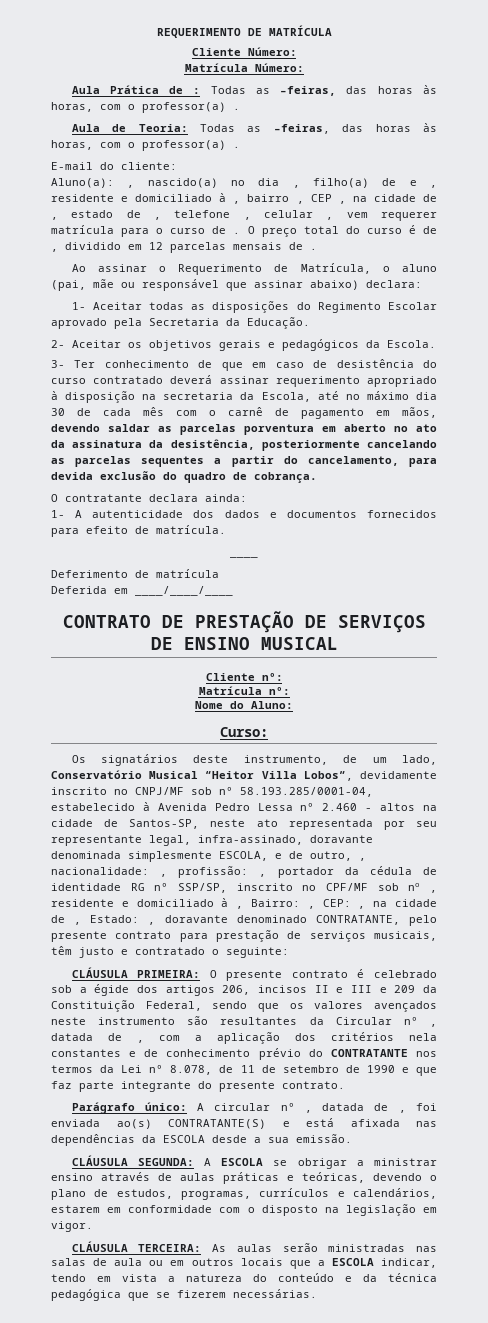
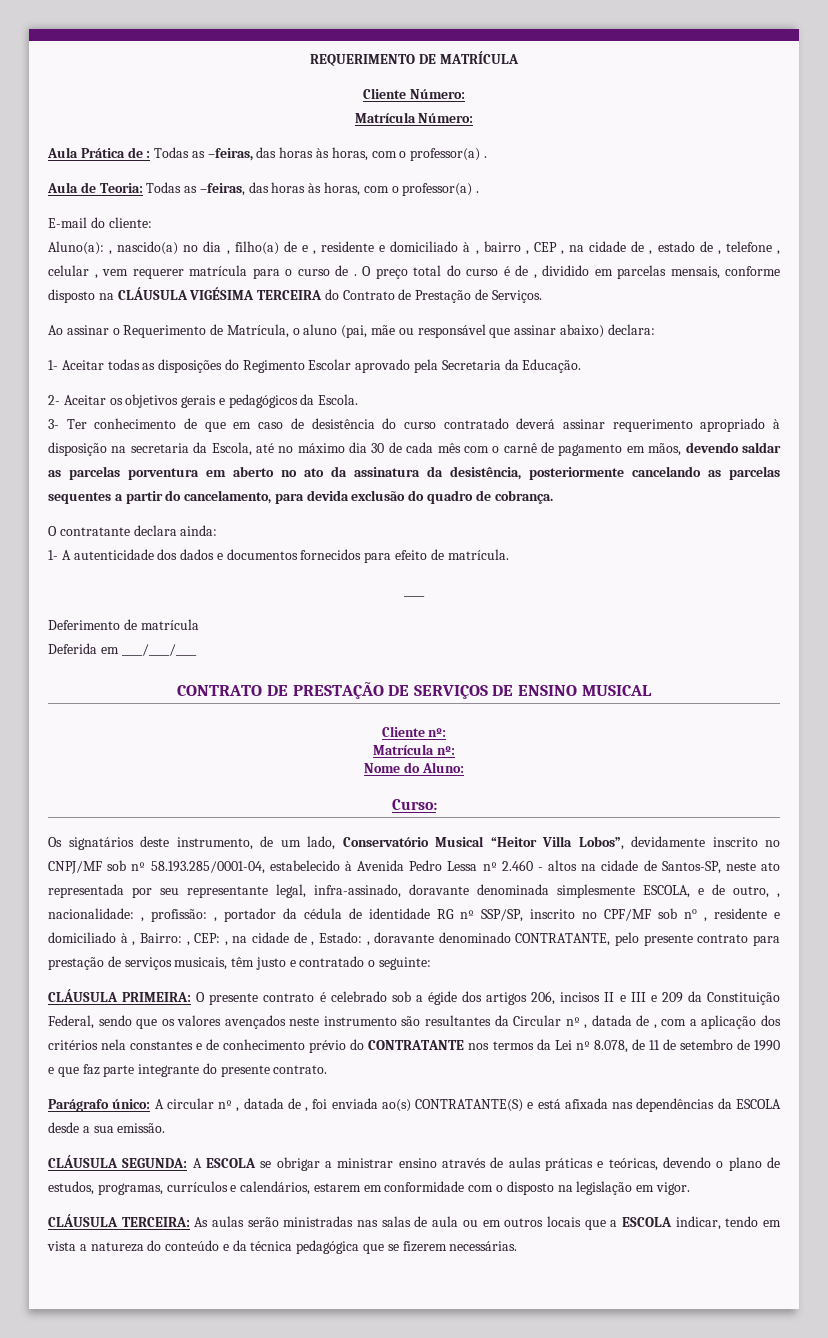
[149,242,317,253] 12 parcelas mensais de . -> [617,265,780,279] [48,287,542,303] parcelas mensais, conforme disposto na CLÁUSULA VIGÉSIMA TERCEIRA do Contrato de Prestação de Serviços.

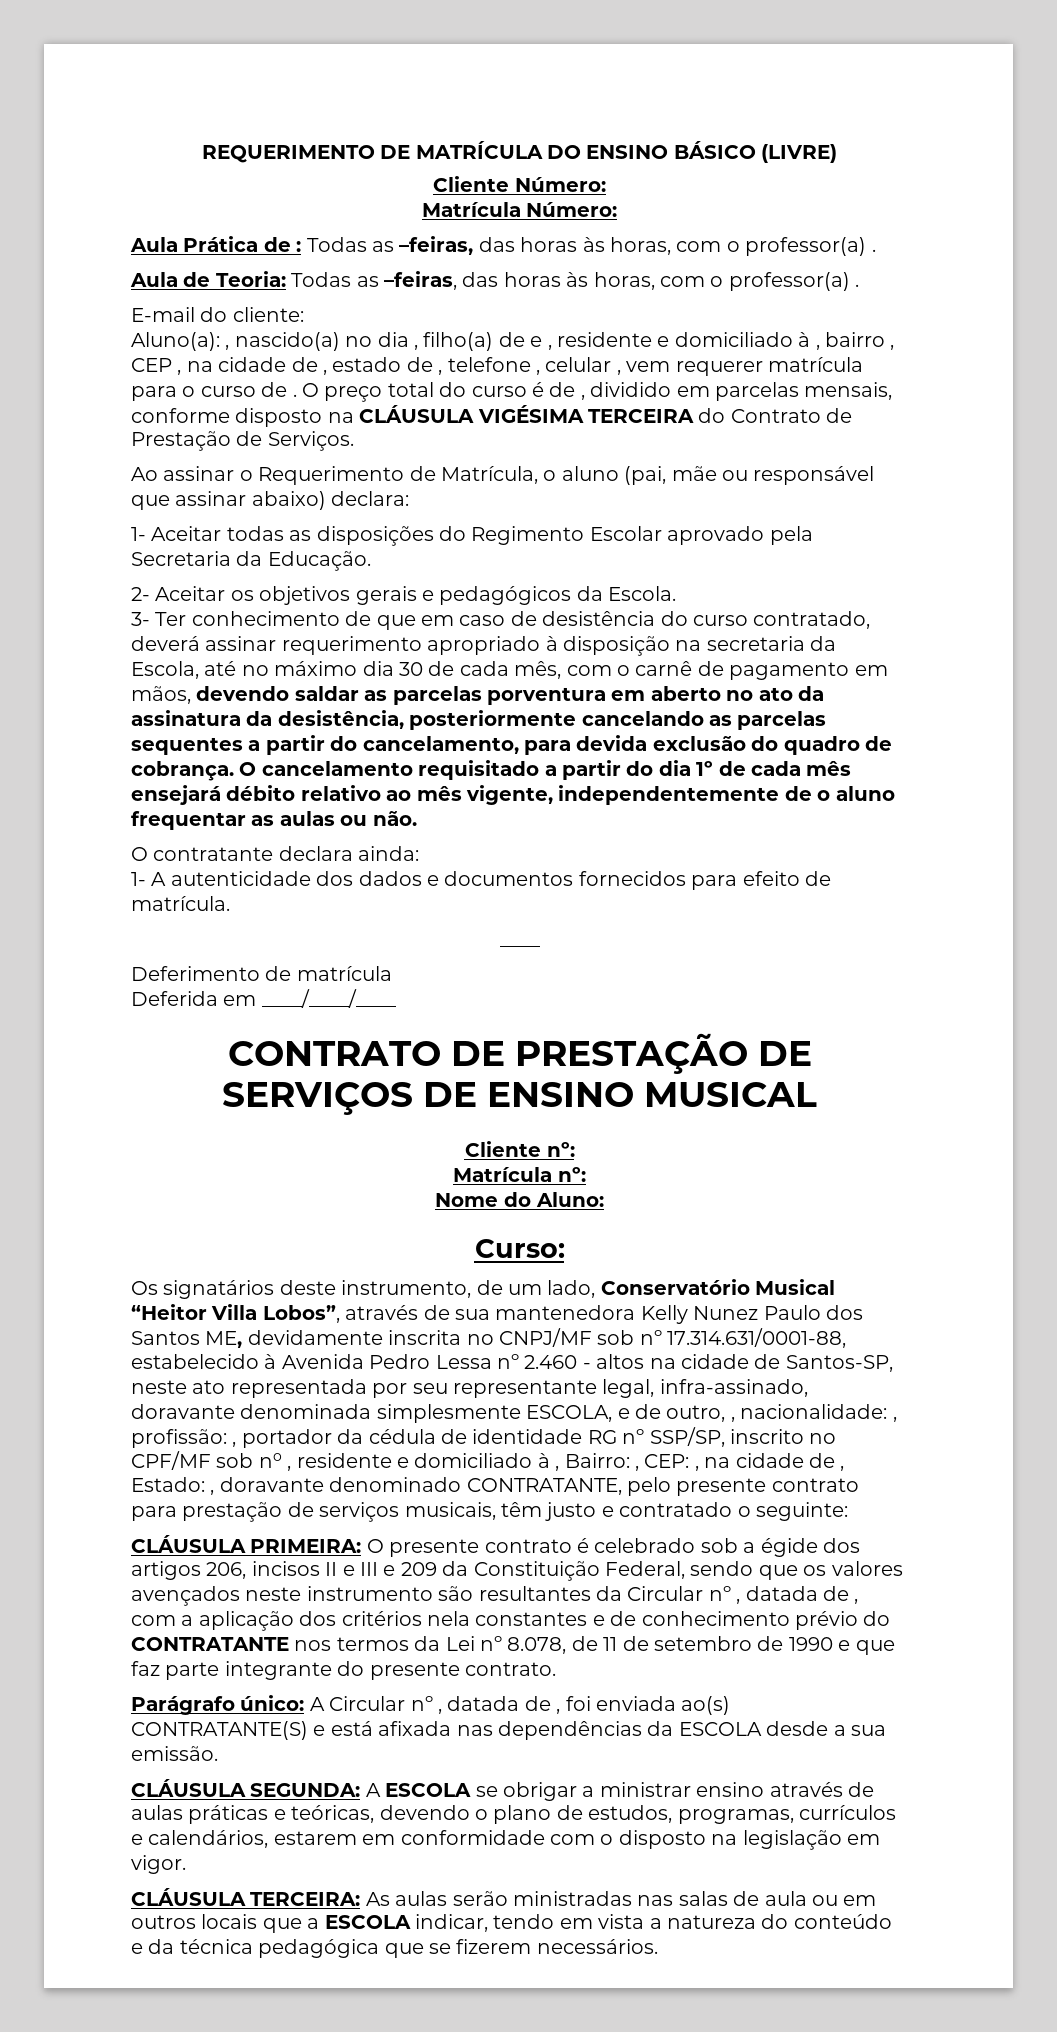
(519, 57) none -> [547,141,838,163] DO ENSINO BÁSICO (LIVRE)
[443,418,509,429] contratado -> [753,611,871,629] contratado,
[437,443,461,453] mês -> [514,661,562,679] mês,
(553, 497) none -> [239,760,852,780] [131,785,895,805] [131,811,417,830] O cancelamento requisitado a partir do dia 1º de cada mês ensejará débito relativo ao mês vigente, independentemente de o aluno frequentar as aulas ou não.
[631,836,758,847] devidamente inscrito -> [345,1305,863,1324] [131,1330,462,1348] através de sua mantenedora Kelly Nunez Paulo dos Santos ME, devidamente inscrita
[150,861,265,874] 58.193.285/0001-04, -> [667,1328,847,1348] 17.314.631/0001-88,
[166,1098,214,1109] circular -> [329,1696,406,1711] Circular
[449,1241,518,1251] necessárias. -> [536,1939,658,1954] necessários.

